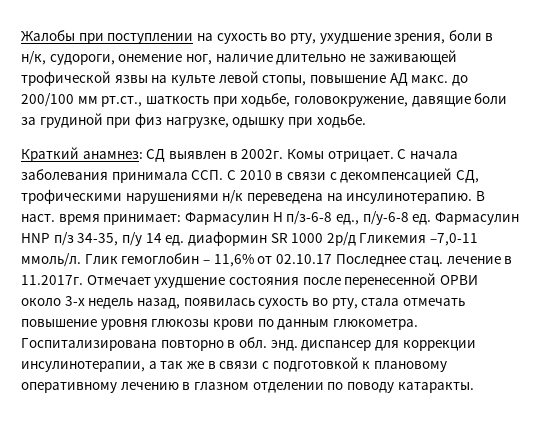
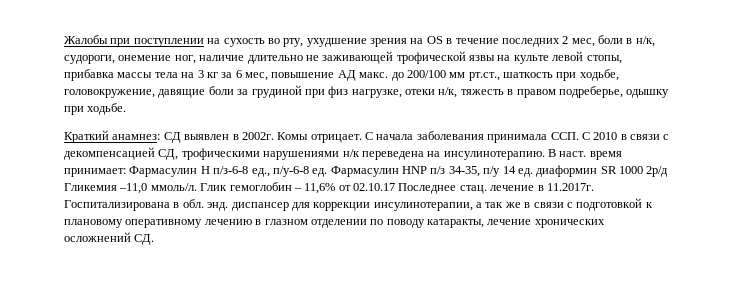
[394,33,446,44] зрения, -> [370,36,595,47] зрения на OS в течение последних 2 мес,
(307, 80) none -> [64,69,268,81] прибавка массы тела на 3 кг за 6 мес,
(229, 122) none -> [405,86,623,98] отеки н/к, тяжесть в правом подреберье,
[430,233,479,246] –7,0-11 -> [119,183,148,194] –11,0
[86,273,478,288] [21,296,465,309] [21,319,418,330] [21,338,224,351] Отмечает ухудшение состояния после перенесенной ОРВИ около 3-х недель назад, появилась сухость во рту, стала отмечать повышение уровня глюкозы крови по данным глюкометра. Госпитализирована повторно -> [64,200,170,211] Госпитализирована
[397,382,474,393] катаракты. -> [427,219,605,228] [64,232,155,245] катаракты, лечение хронических осложнений СД.

